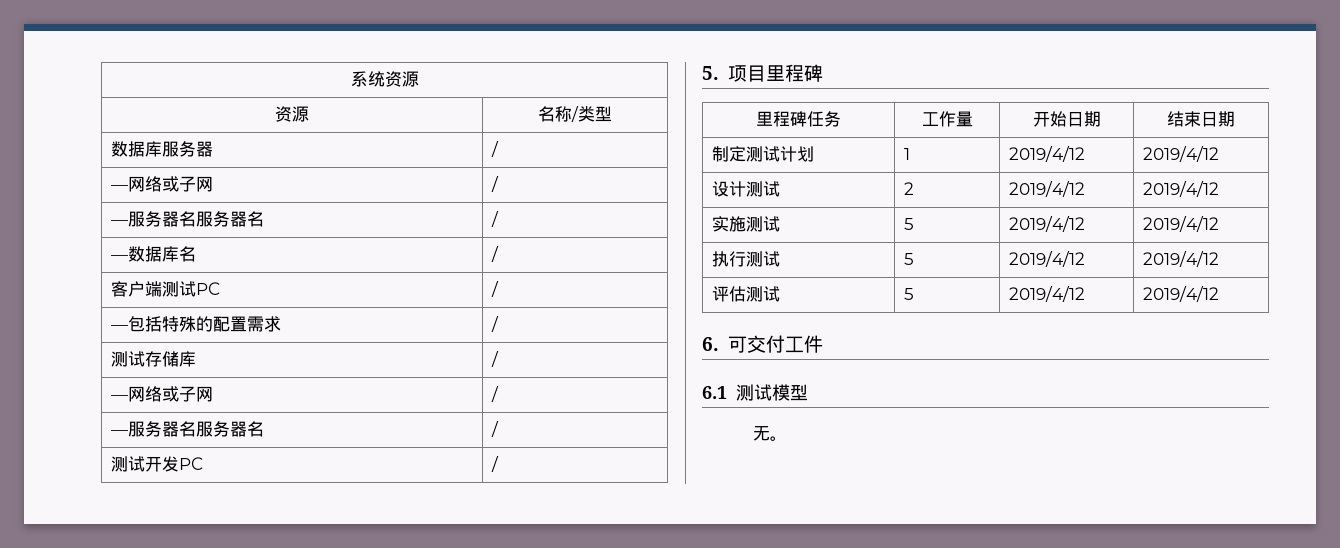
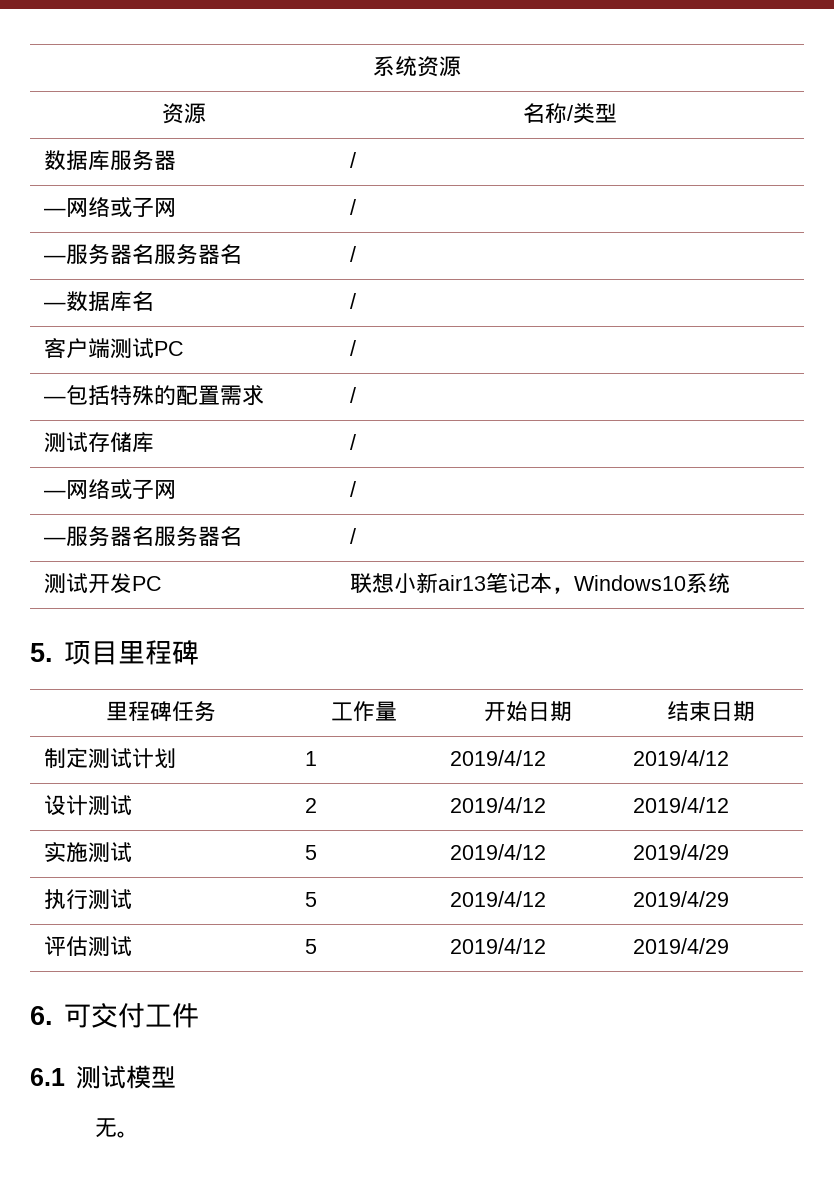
[490,456,499,472] / -> [349,573,730,594] 联想小新air13笔记本，Windows10系统
[1142,216,1219,232] 2019/4/12 -> [632,844,729,860] 2019/4/29
[1142,251,1219,267] 2019/4/12 -> [632,891,729,907] 2019/4/29
[1142,286,1219,302] 2019/4/12 -> [632,938,729,954] 2019/4/29

